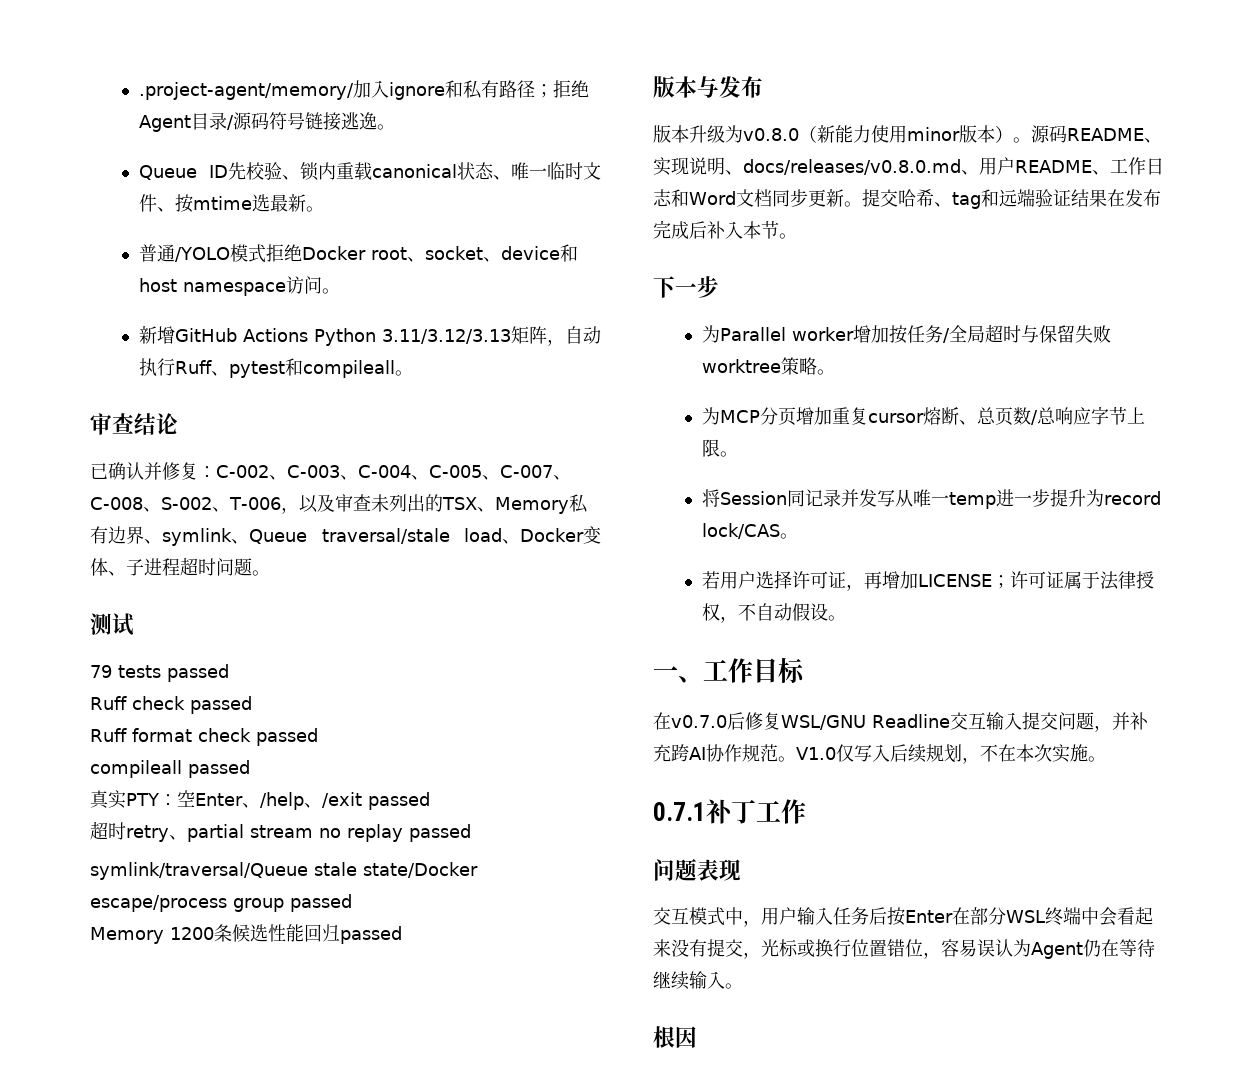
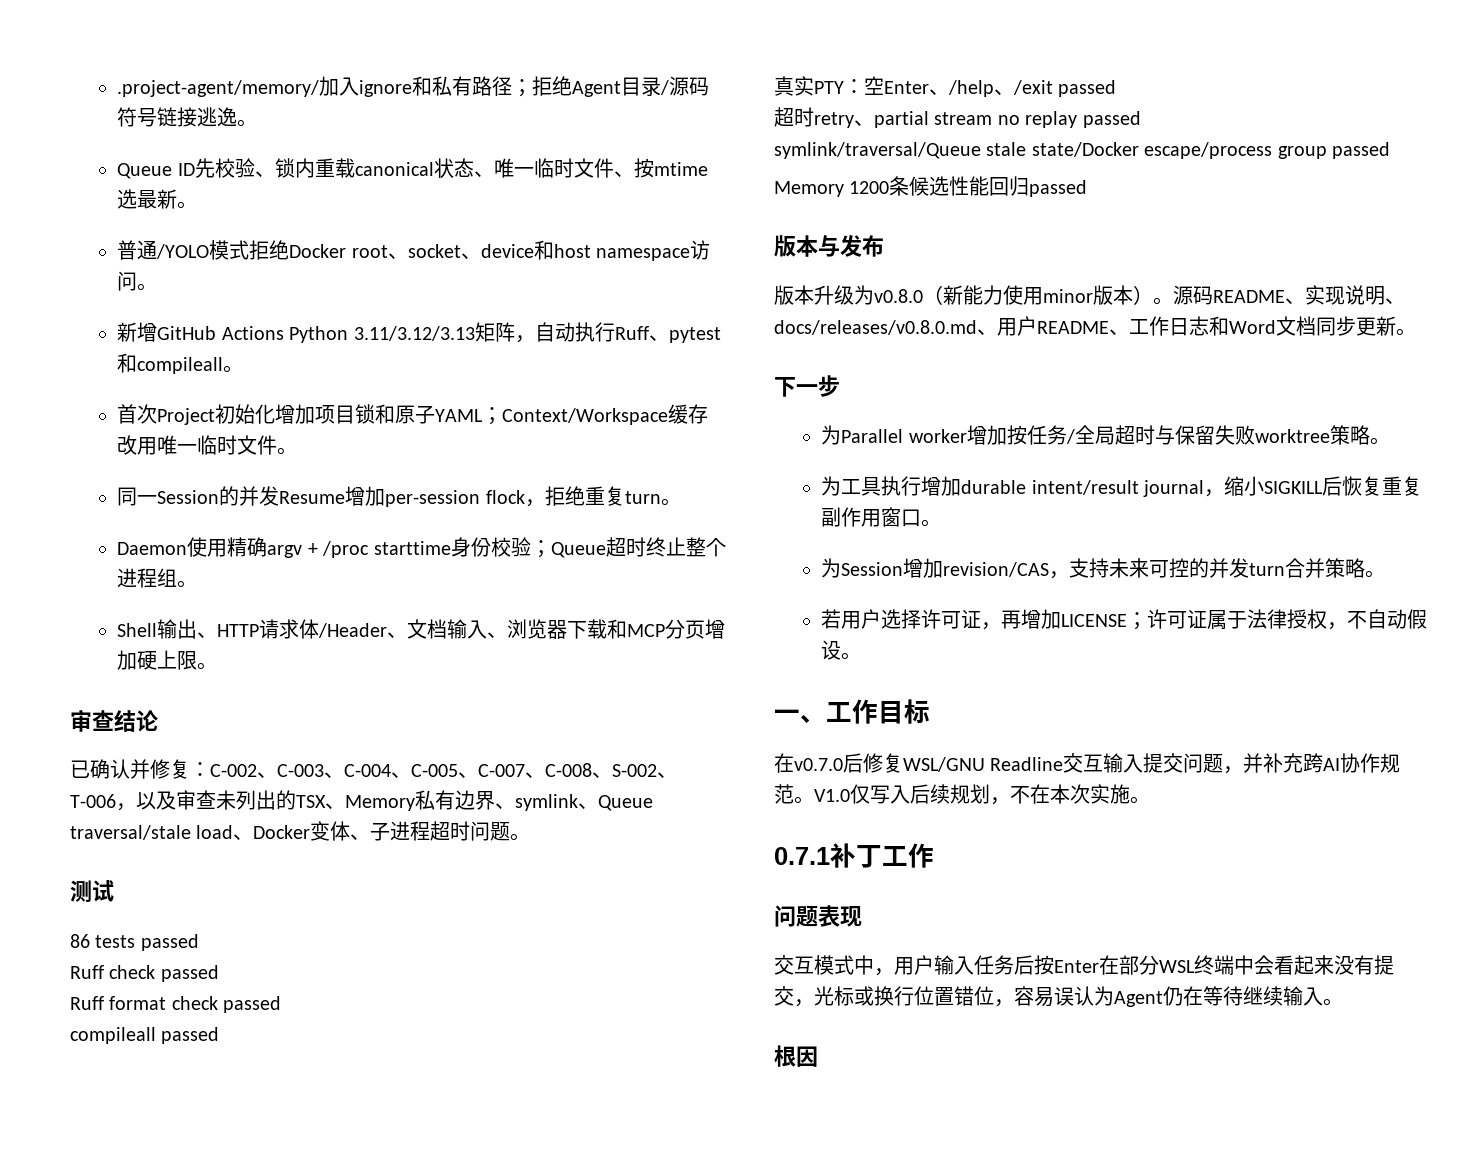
(413, 373) none -> [117,404,709,425] [117,435,298,455] [117,486,681,507] [117,537,726,558] [117,568,198,588] [117,619,726,639] [117,650,218,670] // 首次Project初始化增加项目锁和原子YAML；Context/Workspace缓存改用唯一临时文件。 // 同一Session的并发Resume增加per-session flock，拒绝重复turn。 // Daemon使用精确argv + /proc starttime身份校验；Queue超时终止整个进程组。 // Shell输出、HTTP请求体/Header、文档输入、浏览器下载和MCP分页增加硬上限。
[90,665,112,678] 79 -> [70,934,90,948] 86
[861,189,1161,209] [653,220,797,239] 提交哈希、tag和远端验证结果在发布完成后补入本节。 -> (1416, 332) none
[719,406,1145,426] [701,439,738,457] [701,489,1161,509] [701,523,780,539] MCP分页增加重复cursor熔断、总页数/总响应字节上限。 // 将Session同记录并发写从唯一temp进一步提升为record lock/CAS -> [841,476,1423,497] [821,507,942,527] [821,558,1366,579] 工具执行增加durable intent/result journal，缩小SIGKILL后恢复重复副作用窗口。 // 为Session增加revision/CAS，支持未来可控的并发turn合并策略

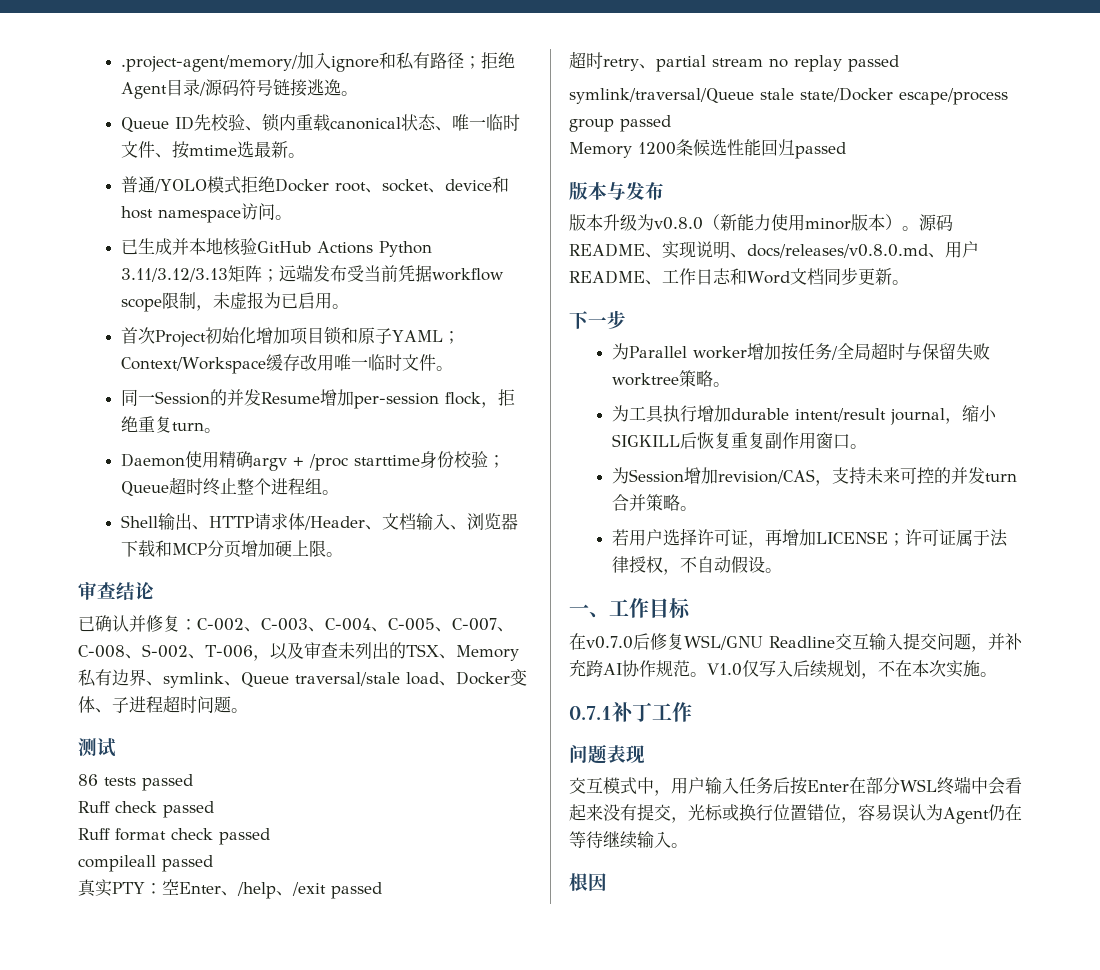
[117,322,158,342] 新增 -> [121,238,258,256] 已生成并本地核验
[514,322,721,343] [117,353,224,374] ，自动执行Ruff、pytest和compileall -> [262,264,505,282] [121,292,333,312] ；远端发布受当前凭据workflow scope限制，未虚报为已启用

